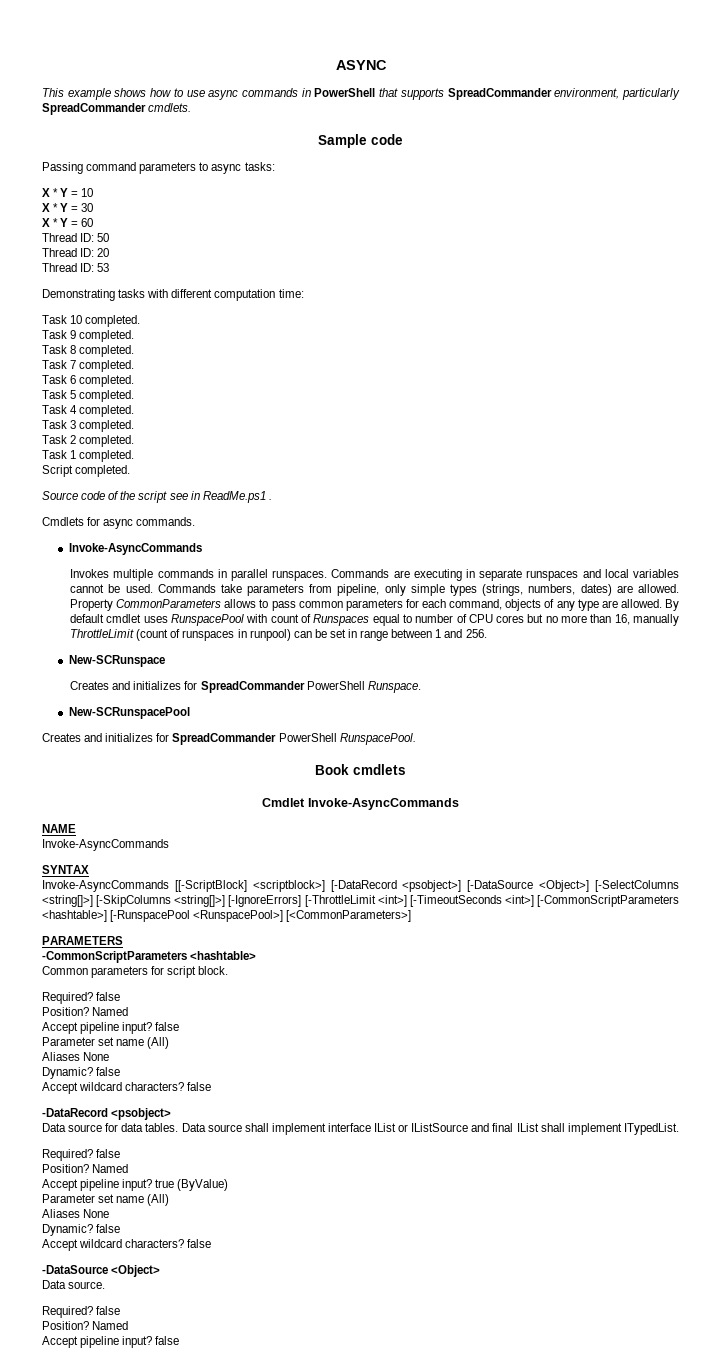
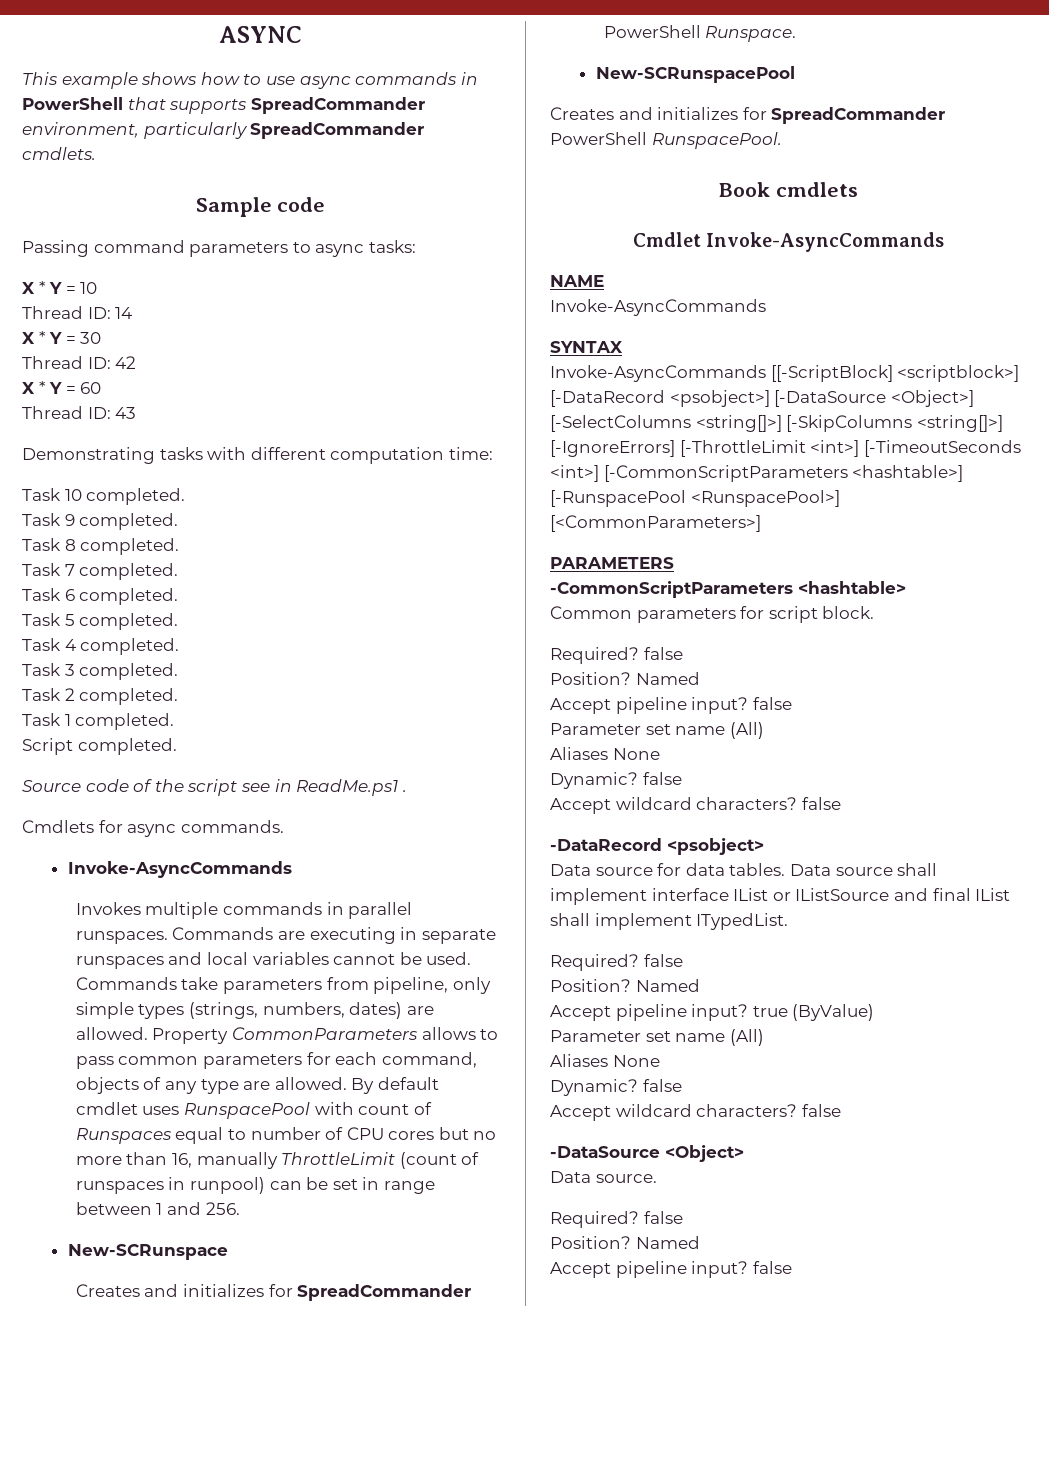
(94, 192) none -> [22,306,133,319] // Thread ID: 14
(94, 207) none -> [22,356,137,369] // Thread ID: 42
[97,233,110,242] [42,248,110,257] [42,263,110,272] 50 // Thread ID: 20 // Thread ID: 53 -> [115,407,137,419] 43

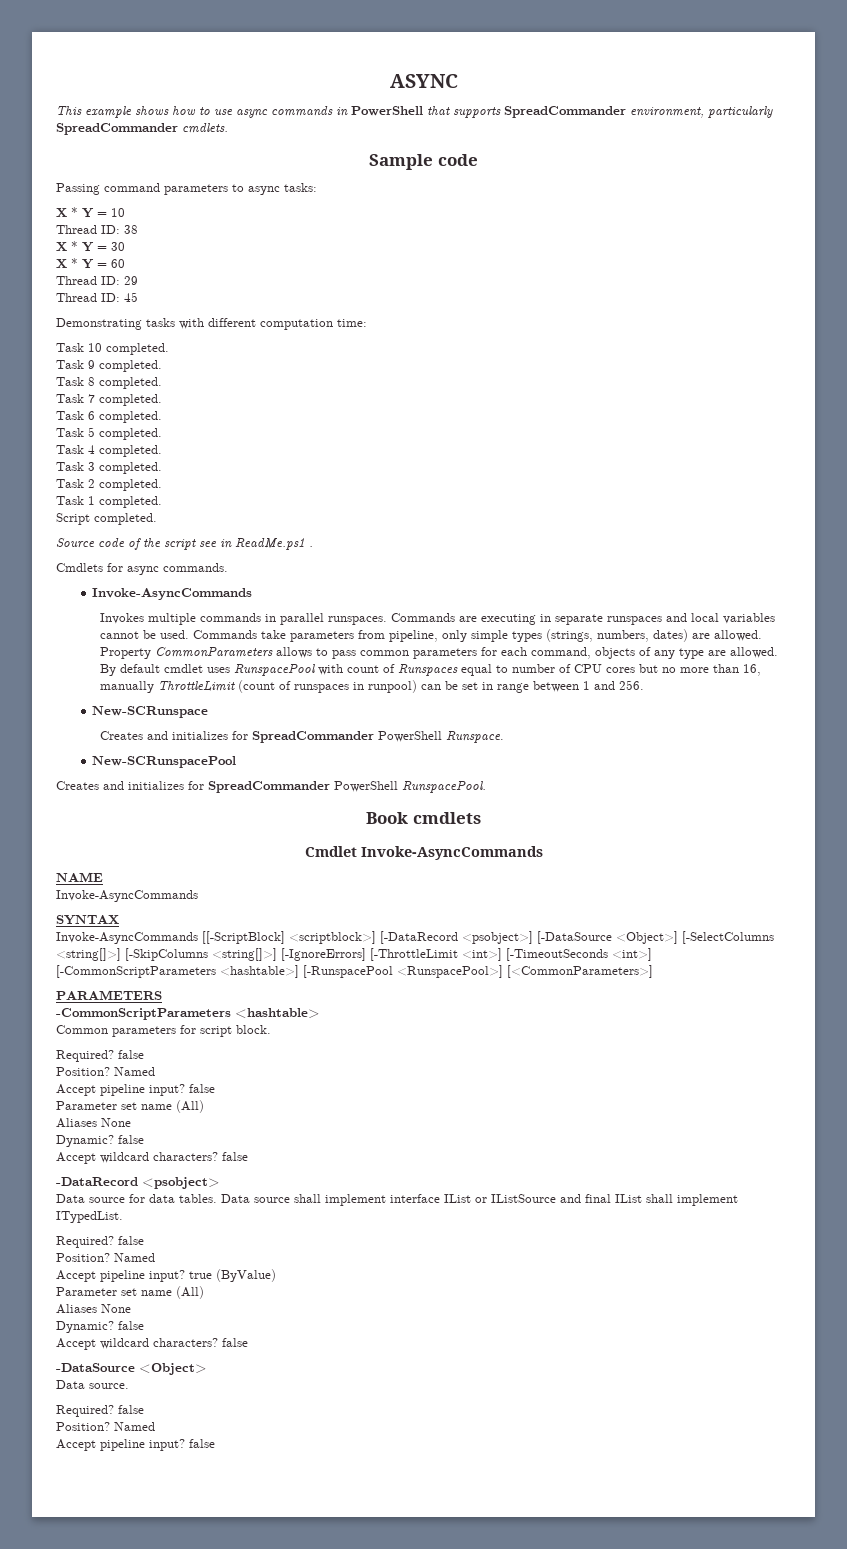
[115,307,133,319] 14 -> [124,225,138,234] 38
[22,356,137,369] // Thread ID: 42 -> (125, 246) none
[115,407,137,419] 43 -> [124,276,138,285] [56,292,138,302] 29 // Thread ID: 45

